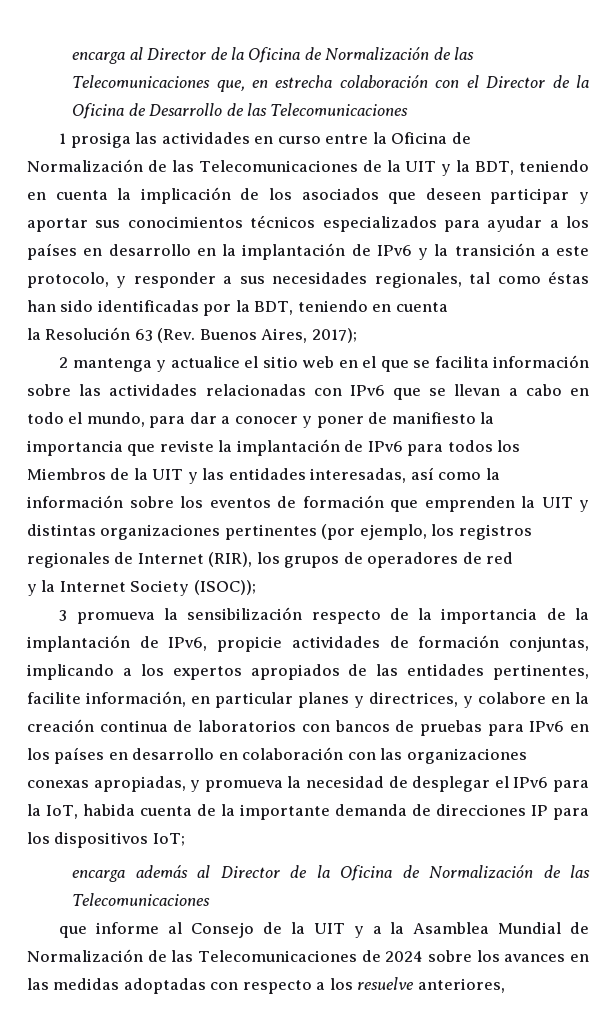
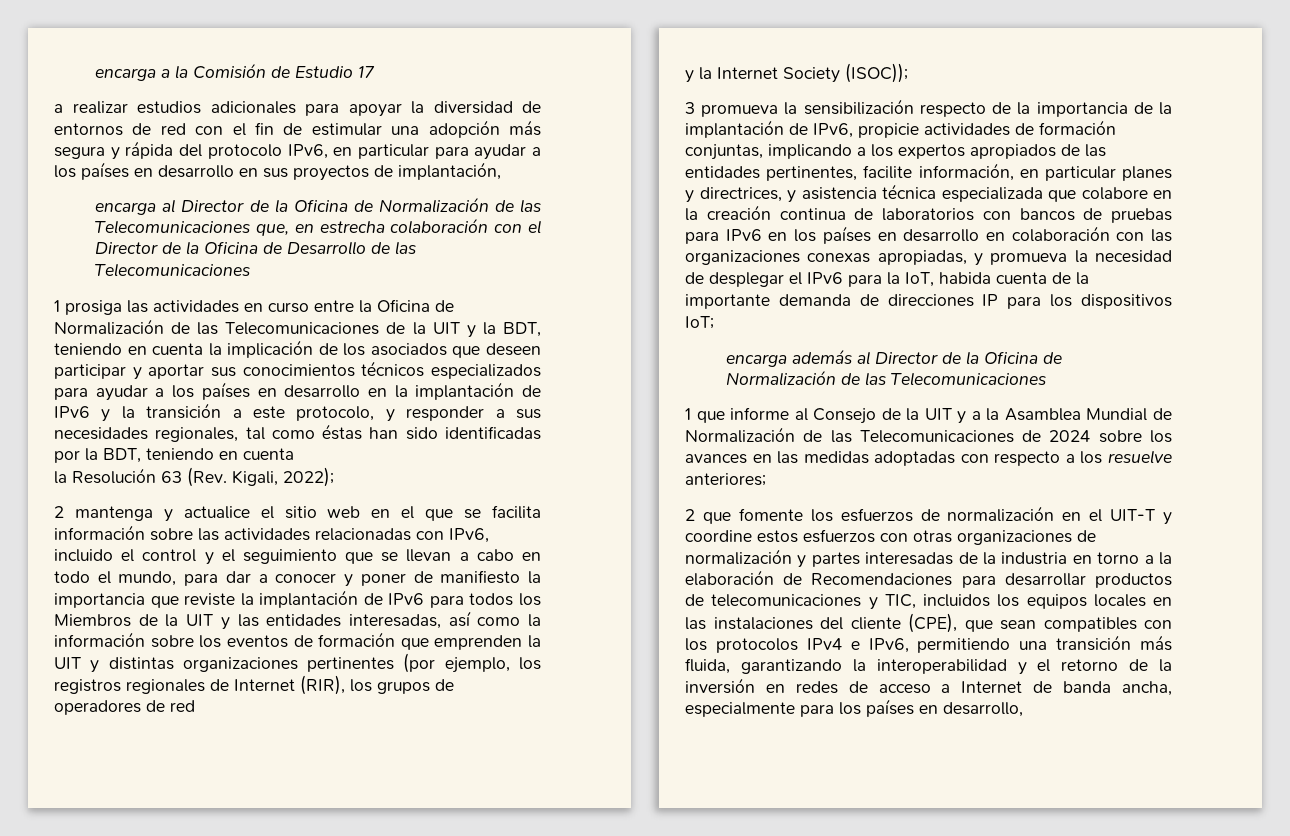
[72,52,126,64] encarga -> [95,63,376,81] [54,101,541,117] [54,120,541,138] [54,141,541,160] [54,162,501,181] [95,202,157,215] encarga a la Comisión de Estudio 17 // a realizar estudios adicionales para apoyar la diversidad de entornos de red con el fin de estimular una adopción más segura y rápida del protocolo IPv6, en particular para ayudar a los países en desarrollo en sus proyectos de implantación, // encarga
[199,328,357,343] Buenos Aires, 2017); -> [232,467,334,487] Kigali, 2022);
[349,385,385,396] IPv6 -> [449,528,489,543] [54,549,337,565] IPv6, incluido el control y el seguimiento
(473, 702) none -> [801,184,1076,202] asistencia técnica especializada que
(211, 899) none -> [685,408,691,420] 1
[417,978,505,993] anteriores, -> [685,473,766,486] [685,506,1172,525] [685,529,1096,545] [685,549,1172,568] [685,570,1172,588] [685,594,1172,610] [685,613,1172,633] [685,635,1172,653] [685,658,1172,675] [685,678,1172,696] [685,699,1023,717] anteriores; // 2 que fomente los esfuerzos de normalización en el UIT-T y coordine estos esfuerzos con otras organizaciones de normalización y partes interesadas de la industria en torno a la elaboración de Recomendaciones para desarrollar productos de telecomunicaciones y TIC, incluidos los equipos locales en las instalaciones del cliente (CPE), que sean compatibles con los protocolos IPv4 e IPv6, permitiendo una transición más fluida, garantizando la interoperabilidad y el retorno de la inversión en redes de acceso a Internet de banda ancha, especialmente para los países en desarrollo,

